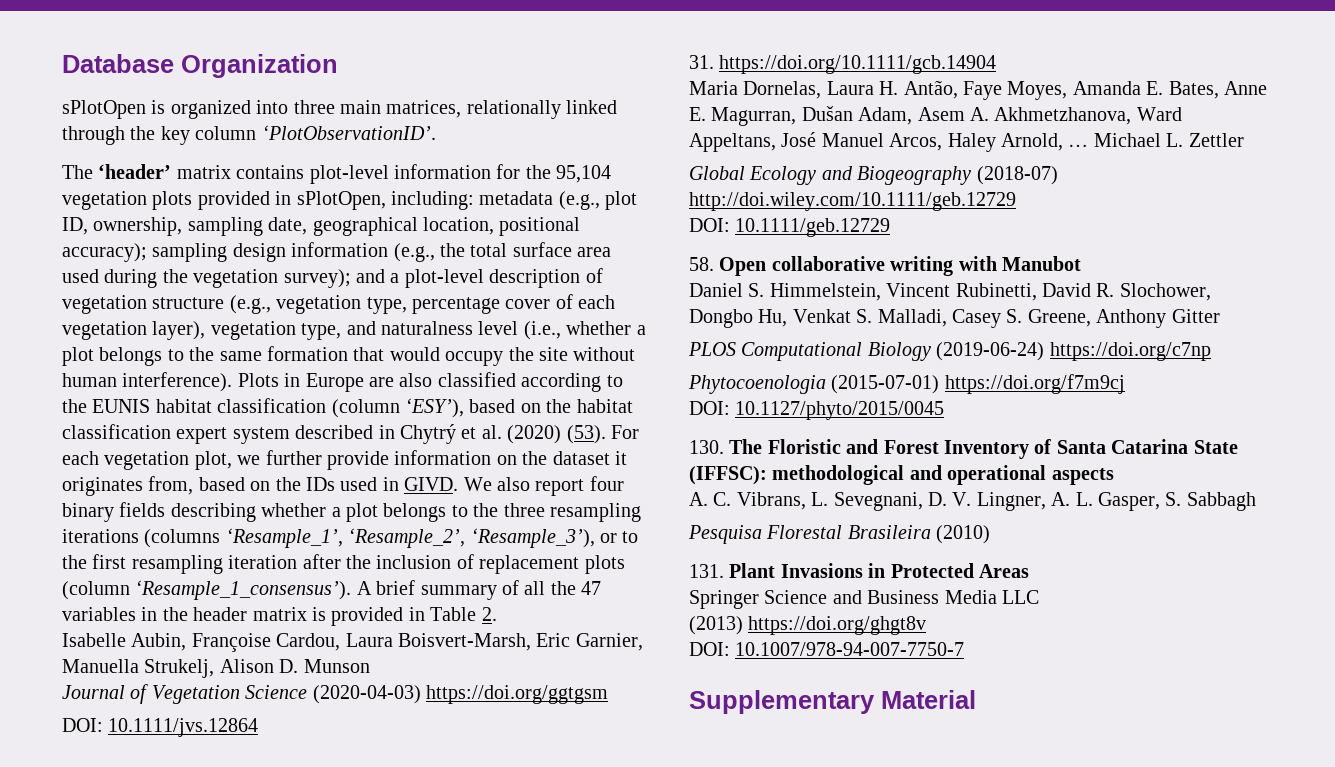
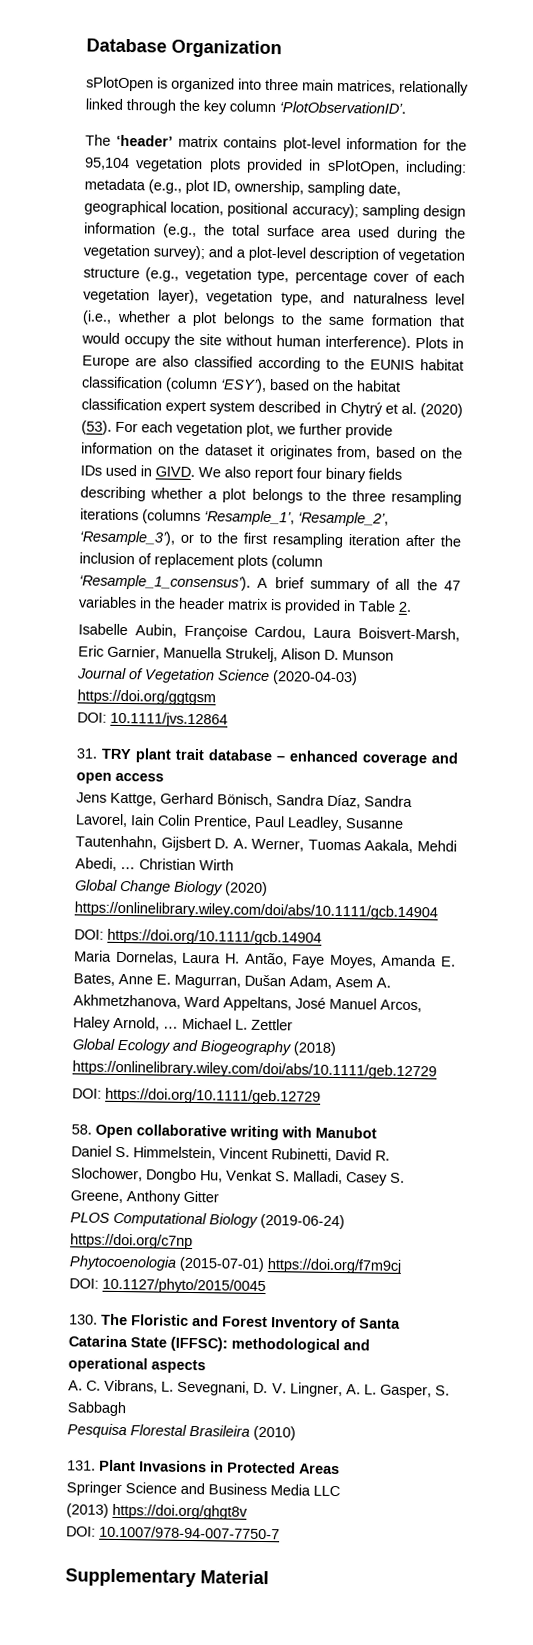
(714, 62) none -> [101,748,458,767] [76,772,164,784] [76,792,413,809] [75,813,404,832] [75,835,457,854] [75,857,234,871] [75,879,268,897] [74,901,438,921] [74,929,104,940] TRY plant trait database – enhanced coverage and open access // Jens Kattge, Gerhard Bönisch, Sandra Díaz, Sandra Lavorel, Iain Colin Prentice, Paul Leadley, Susanne Tautenhahn, Gijsbert D. A. Werner, Tuomas Aakala, Mehdi Abedi, … Christian Wirth // Global Change Biology (2020) https://onlinelibrary.wiley.com/doi/abs/10.1111/gcb.14904 // DOI:
[976,166,1058,185] [689,192,1016,211] [689,218,891,237] (2018-07) http://doi.wiley.com/10.1111/geb.12729 // DOI: 10.1111/geb.12729 -> [293,1041,336,1056] [72,1060,437,1080] [72,1087,321,1105] (2018) https://onlinelibrary.wiley.com/doi/abs/10.1111/geb.12729 // DOI: https://doi.org/10.1111/geb.12729

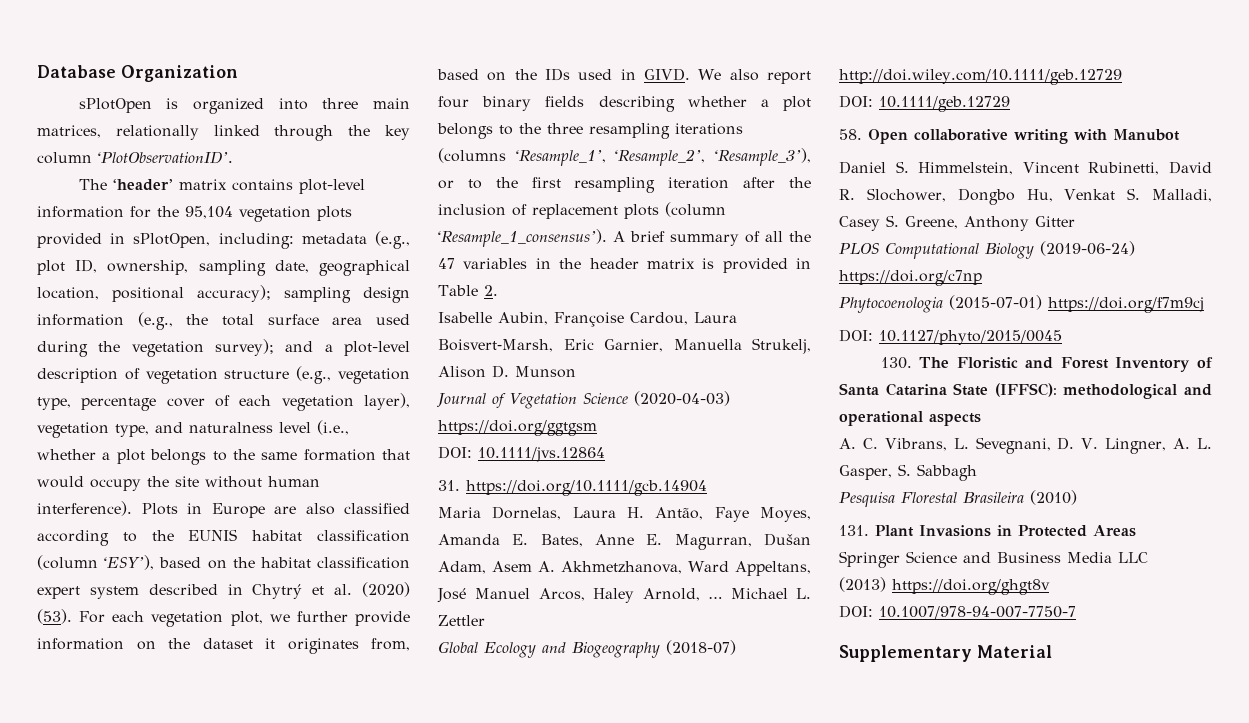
[101,748,458,767] [76,772,164,784] [76,792,413,809] [75,813,404,832] [75,835,457,854] [75,857,234,871] [75,879,268,897] [74,901,438,921] [74,929,104,940] TRY plant trait database – enhanced coverage and open access // Jens Kattge, Gerhard Bönisch, Sandra Díaz, Sandra Lavorel, Iain Colin Prentice, Paul Leadley, Susanne Tautenhahn, Gijsbert D. A. Werner, Tuomas Aakala, Mehdi Abedi, … Christian Wirth // Global Change Biology (2020) https://onlinelibrary.wiley.com/doi/abs/10.1111/gcb.14904 // DOI: -> (460, 485) none
[293,1041,336,1056] [72,1060,437,1080] [72,1087,321,1105] (2018) https://onlinelibrary.wiley.com/doi/abs/10.1111/geb.12729 // DOI: https://doi.org/10.1111/geb.12729 -> [666,640,736,655] [839,69,1122,85] [839,95,1010,112] (2018-07) http://doi.wiley.com/10.1111/geb.12729 // DOI: 10.1111/geb.12729

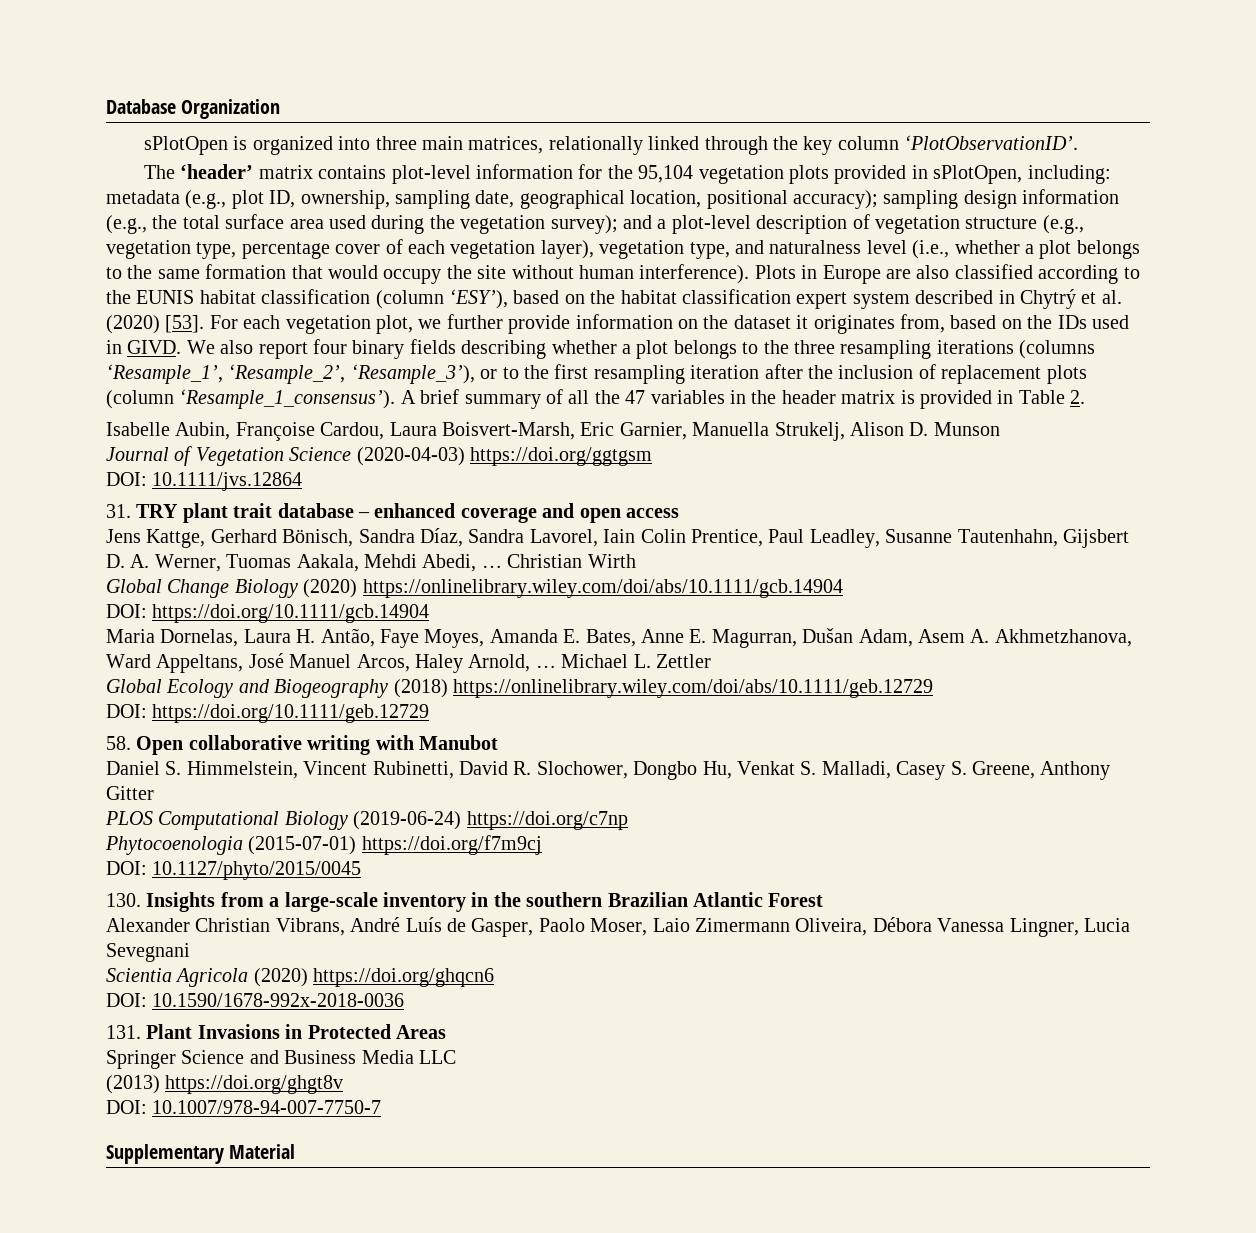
[37,609,72,624] (53). -> [165,315,205,333] [53].
(460, 485) none -> [136,503,679,523] [106,528,1129,548] [106,554,636,572] [106,579,843,598] [106,604,147,618] TRY plant trait database – enhanced coverage and open access // Jens Kattge, Gerhard Bönisch, Sandra Díaz, Sandra Lavorel, Iain Colin Prentice, Paul Leadley, Susanne Tautenhahn, Gijsbert D. A. Werner, Tuomas Aakala, Mehdi Abedi, … Christian Wirth // Global Change Biology (2020) https://onlinelibrary.wiley.com/doi/abs/10.1111/gcb.14904 // DOI:
[666,640,736,655] [839,69,1122,85] [839,95,1010,112] (2018-07) http://doi.wiley.com/10.1111/geb.12729 // DOI: 10.1111/geb.12729 -> [393,679,933,698] [106,704,430,723] (2018) https://onlinelibrary.wiley.com/doi/abs/10.1111/geb.12729 // DOI: https://doi.org/10.1111/geb.12729
[919,357,1213,372] [839,383,1212,399] [839,411,981,426] [839,437,1212,454] [839,464,977,481] [839,490,1077,507] The Floristic and Forest Inventory of Santa Catarina State (IFFSC): methodological and operational aspects // A. C. Vibrans, L. Sevegnani, D. V. Lingner, A. L. Gasper, S. Sabbagh // Pesquisa Florestal Brasileira (2010) -> [146,892,824,912] [106,917,1130,937] [106,943,190,962] [106,968,495,987] [106,993,405,1007] Insights from a large-scale inventory in the southern Brazilian Atlantic Forest // Alexander Christian Vibrans, André Luís de Gasper, Paolo Moser, Laio Zimermann Oliveira, Débora Vanessa Lingner, Lucia Sevegnani // Scientia Agricola (2020) https://doi.org/ghqcn6 // DOI: 10.1590/1678-992x-2018-0036

